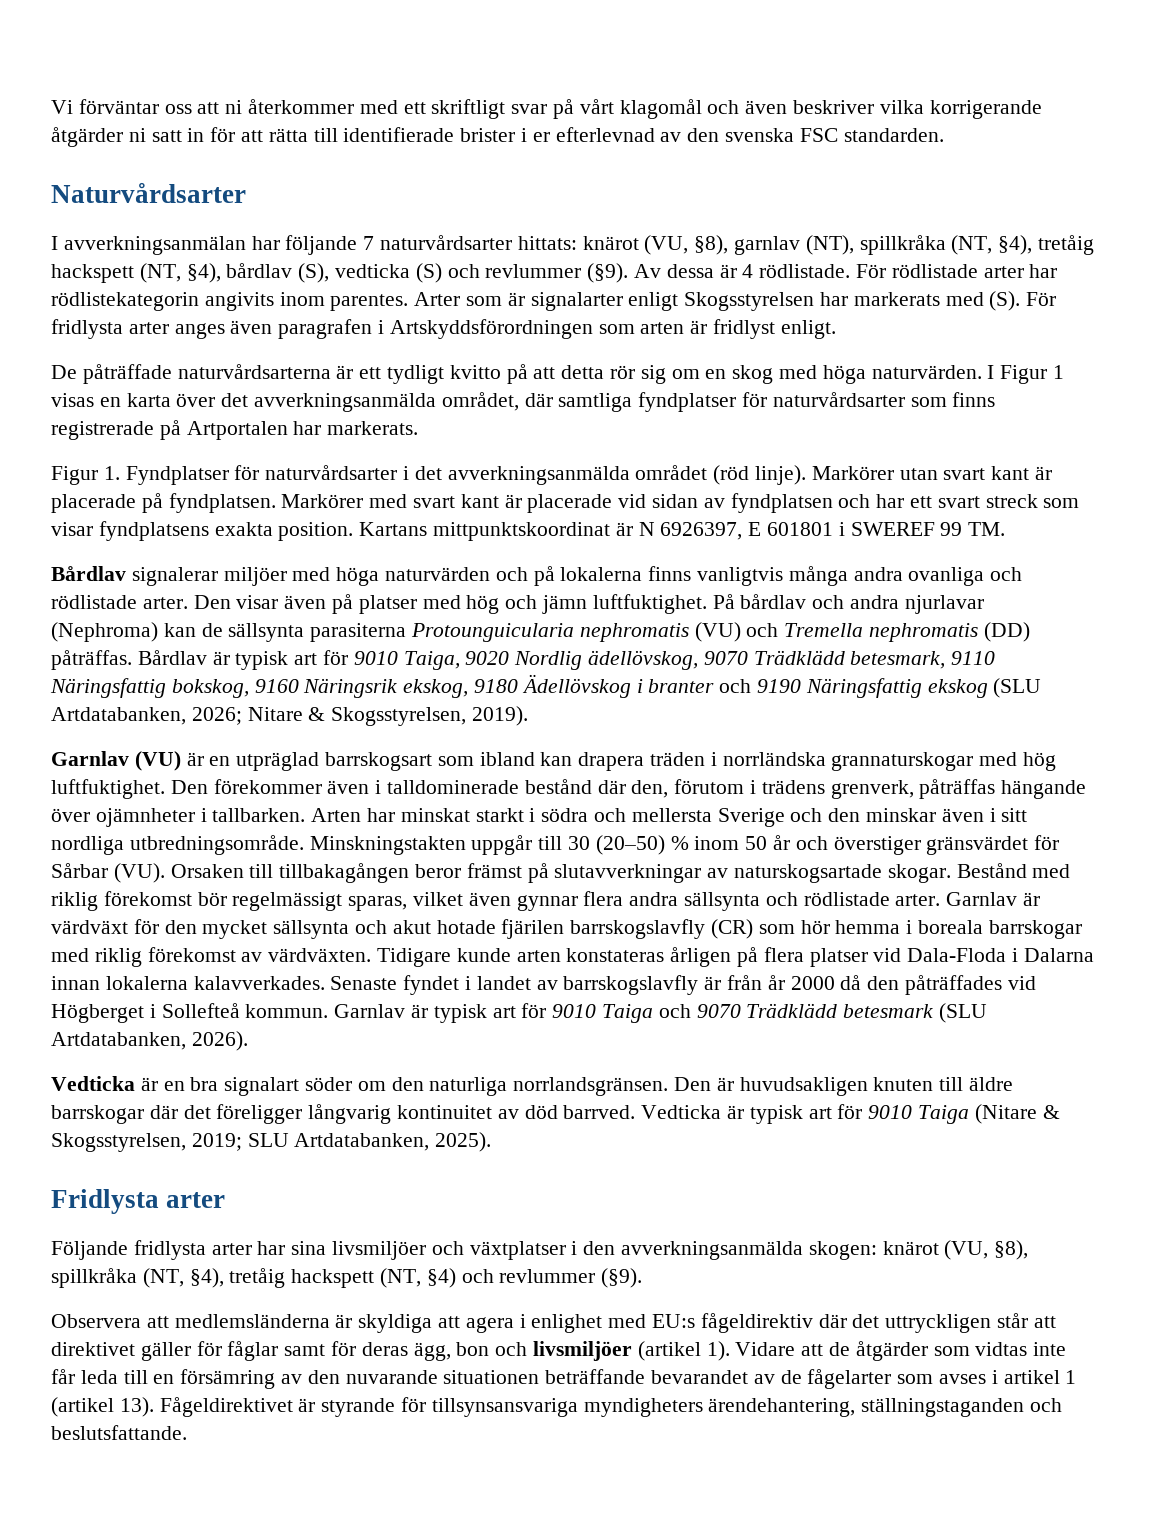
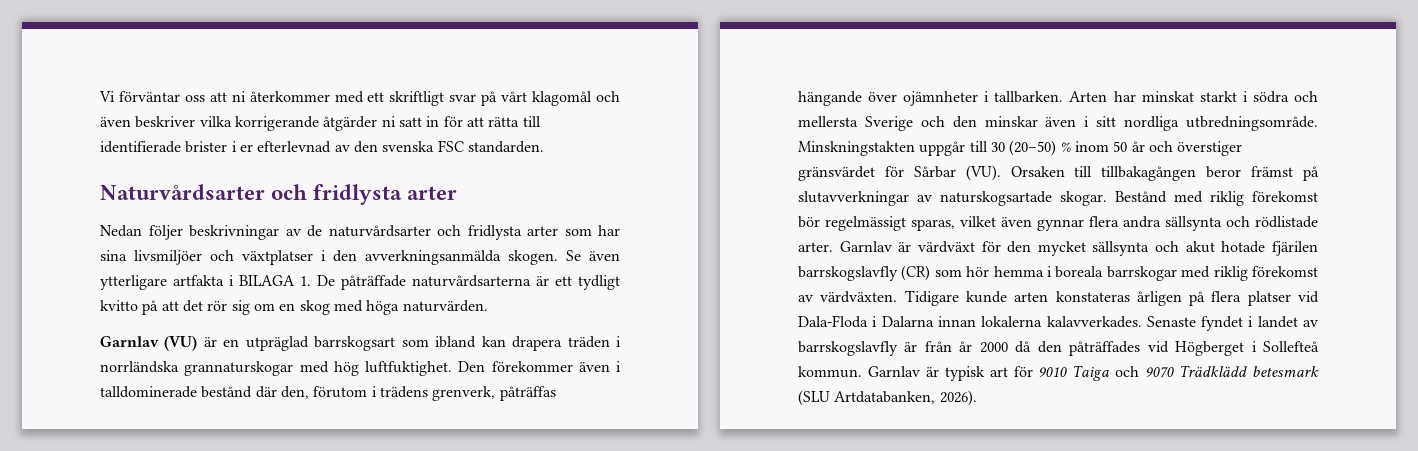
[51,235,1095,255] [51,263,1058,283] [51,291,1057,311] [51,319,836,339] // I avverkningsanmälan har följande 7 naturvårdsarter hittats: knärot (VU, §8), garnlav (NT), spillkråka (NT, §4), tretåig hackspett (NT, §4), bårdlav (S), vedticka (S) och revlummer (§9). Av dessa är 4 rödlistade. För rödlistade arter har rödlistekategorin angivits inom parentes. Arter som är signalarter enligt Skogsstyrelsen har markerats med (S). För fridlysta arter anges även paragrafen i Artskyddsförordningen som arten är fridlyst enligt. // -> [271,184,458,205] [100,225,620,240] [100,250,620,265] [100,275,311,290] och fridlysta arter // Nedan följer beskrivningar av de naturvårdsarter och fridlysta arter som har sina livsmiljöer och växtplatser i den avverkningsanmälda skogen. Se även ytterligare artfakta i BILAGA 1.
[561,365,605,379] detta -> [182,300,203,312] det
[987,365,1065,384] [51,392,996,412] [51,420,419,440] [51,465,1053,485] [51,493,1080,513] [51,521,1006,541] [51,566,1023,586] [51,594,984,614] [51,622,1030,642] [51,650,996,670] [50,674,1042,698] [51,706,529,726] I Figur 1 visas en karta över det avverkningsanmälda området, där samtliga fyndplatser för naturvårdsarter som finns registrerade på Artportalen har markerats. // Figur 1. Fyndplatser för naturvårdsarter i det avverkningsanmälda området (röd linje). Markörer utan svart kant är placerade på fyndplatsen. Markörer med svart kant är placerade vid sidan av fyndplatsen och har ett svart streck som visar fyndplatsens exakta position. Kartans mittpunktskoordinat är N 6926397, E 601801 i SWEREF 99 TM. // Bårdlav signalerar miljöer med höga naturvärden och på lokalerna finns vanligtvis många andra ovanliga och rödlistade arter. Den visar även på platser med hög och jämn luftfuktighet. På bårdlav och andra njurlavar (Nephroma) kan de sällsynta parasiterna Protounguicularia nephromatis (VU) och Tremella nephromatis (DD) påträffas. Bårdlav är typisk art för 9010 Taiga, 9020 Nordlig ädellövskog, 9070 Trädklädd betesmark, 9110 Näringsfattig bokskog, 9160 Näringsrik ekskog, 9180 Ädellövskog i branter och 9190 Näringsfattig ekskog (SLU Artdatabanken, 2026; Nitare & Skogsstyrelsen, 2019). -> (488, 306) none
[51,1076,1014,1096] [51,1104,1060,1124] [51,1132,492,1152] [51,1189,226,1214] [51,1240,1029,1260] [51,1268,643,1288] [51,1313,1056,1333] [51,1341,1067,1361] [51,1369,1077,1389] [51,1397,1063,1417] [51,1425,187,1440] // Vedticka är en bra signalart söder om den naturliga norrlandsgränsen. Den är huvudsakligen knuten till äldre barrskogar där det föreligger långvarig kontinuitet av död barrved. Vedticka är typisk art för 9010 Taiga (Nitare & Skogsstyrelsen, 2019; SLU Artdatabanken, 2025). // Fridlysta arter // Följande fridlysta arter har sina livsmiljöer och växtplatser i den avverkningsanmälda skogen: knärot (VU, §8), spillkråka (NT, §4), tretåig hackspett (NT, §4) och revlummer (§9). // Observera att medlemsländerna är skyldiga att agera i enlighet med EU:s fågeldirektiv där det uttryckligen står att direktivet gäller för fåglar samt för deras ägg, bon och livsmiljöer (artikel 1). Vidare att de åtgärder som vidtas inte får leda till en försämring av den nuvarande situationen beträffande bevarandet av de fågelarter som avses i artikel 1 (artikel 13). Fågeldirektivet är styrande för tillsynsansvariga myndigheters ärendehantering, ställningstaganden och beslutsfattande. -> (977, 398) none

